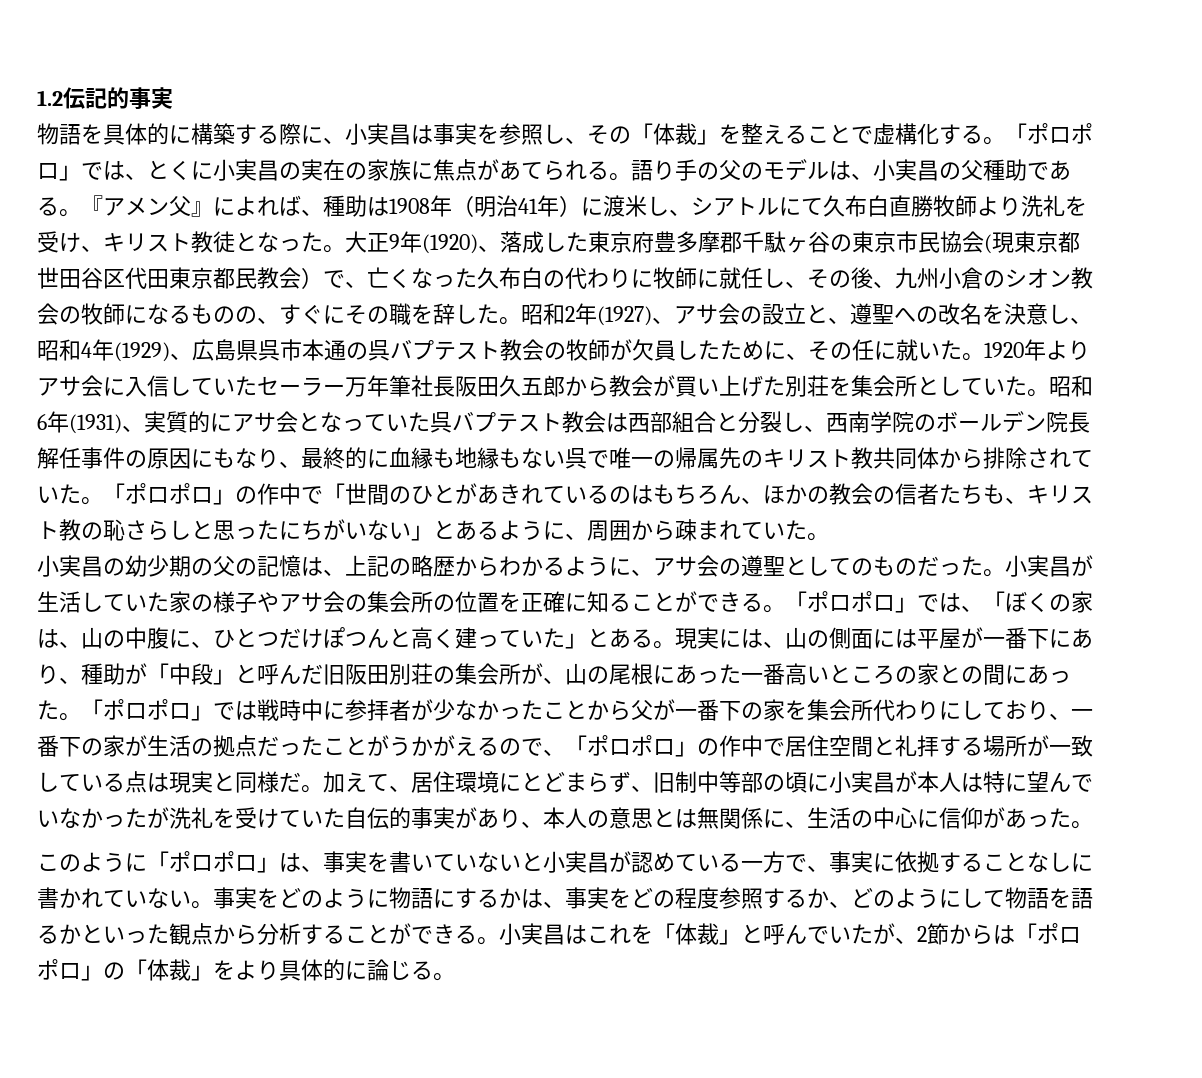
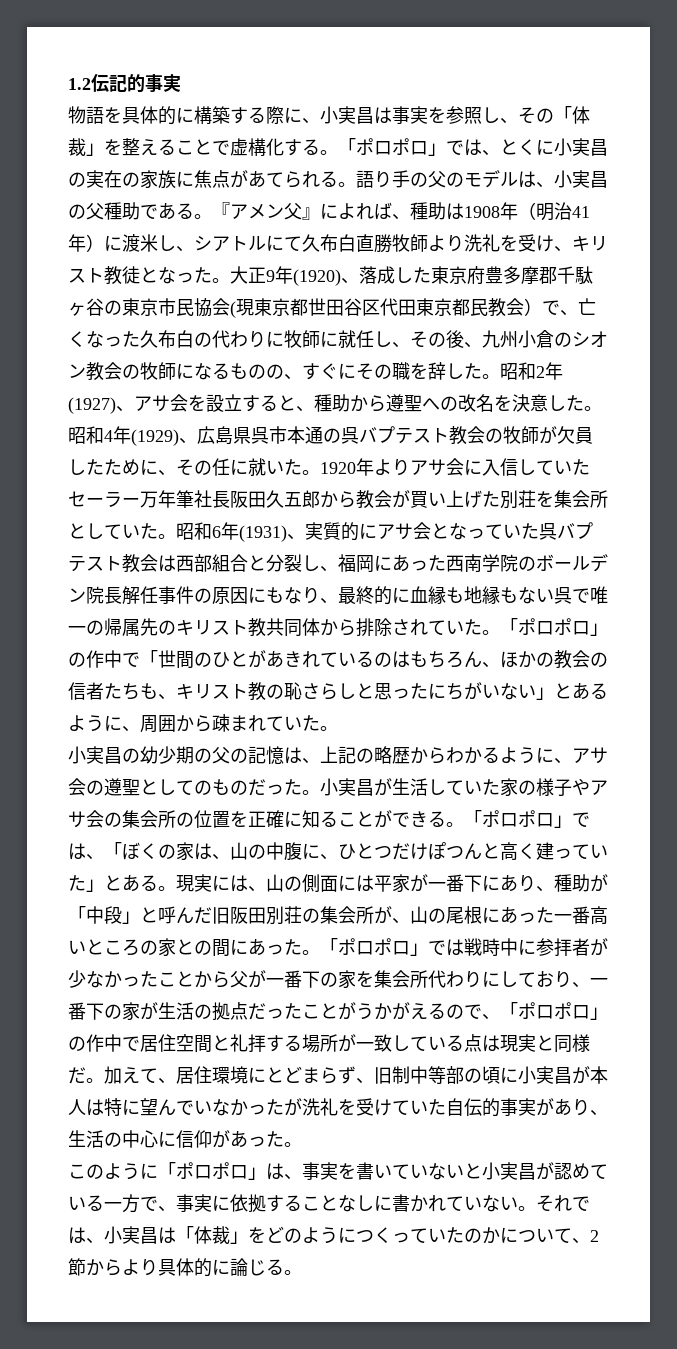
[740,303,850,325] の設立と、 -> [188,394,386,412] を設立すると、種助から
[1070,317,1092,324] 、 -> [566,395,602,411] た。
(826, 428) none -> [338,554,446,573] 福岡にあった
[939,628,961,649] 屋 -> [392,874,410,893] 家
[543,807,807,829] 本人の意思とは無関係に、 -> (608, 1113) none
[213,887,1093,909] [37,923,1081,945] [37,959,235,981] 事実をどのように物語にするかは、事実をどの程度参照するか、どのようにして物語を語るかといった観点から分析することができる。小実昌はこれを「体裁」と呼んでいたが、2節からは「ポロポロ」の「体裁」を -> [536,1195,590,1212] [68,1226,599,1244] [68,1258,122,1276] それでは、小実昌は「体裁」をどのようにつくっていたのかについて、2節から

